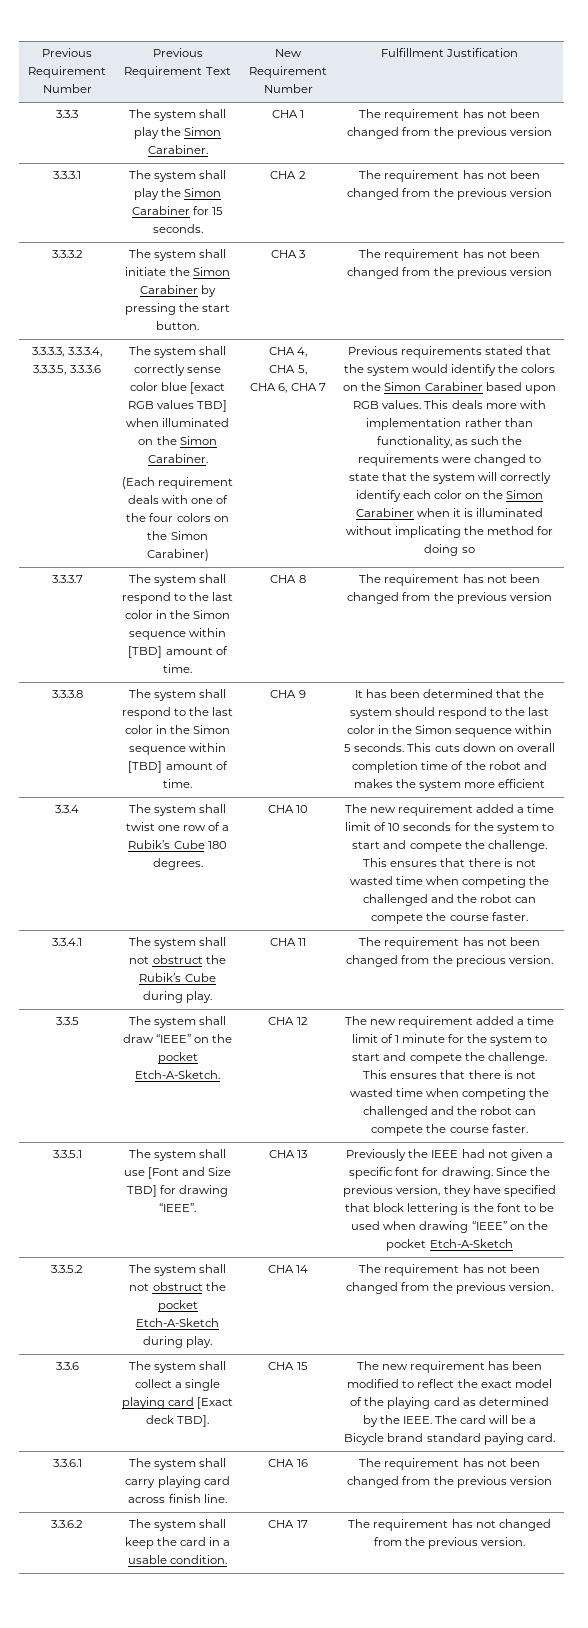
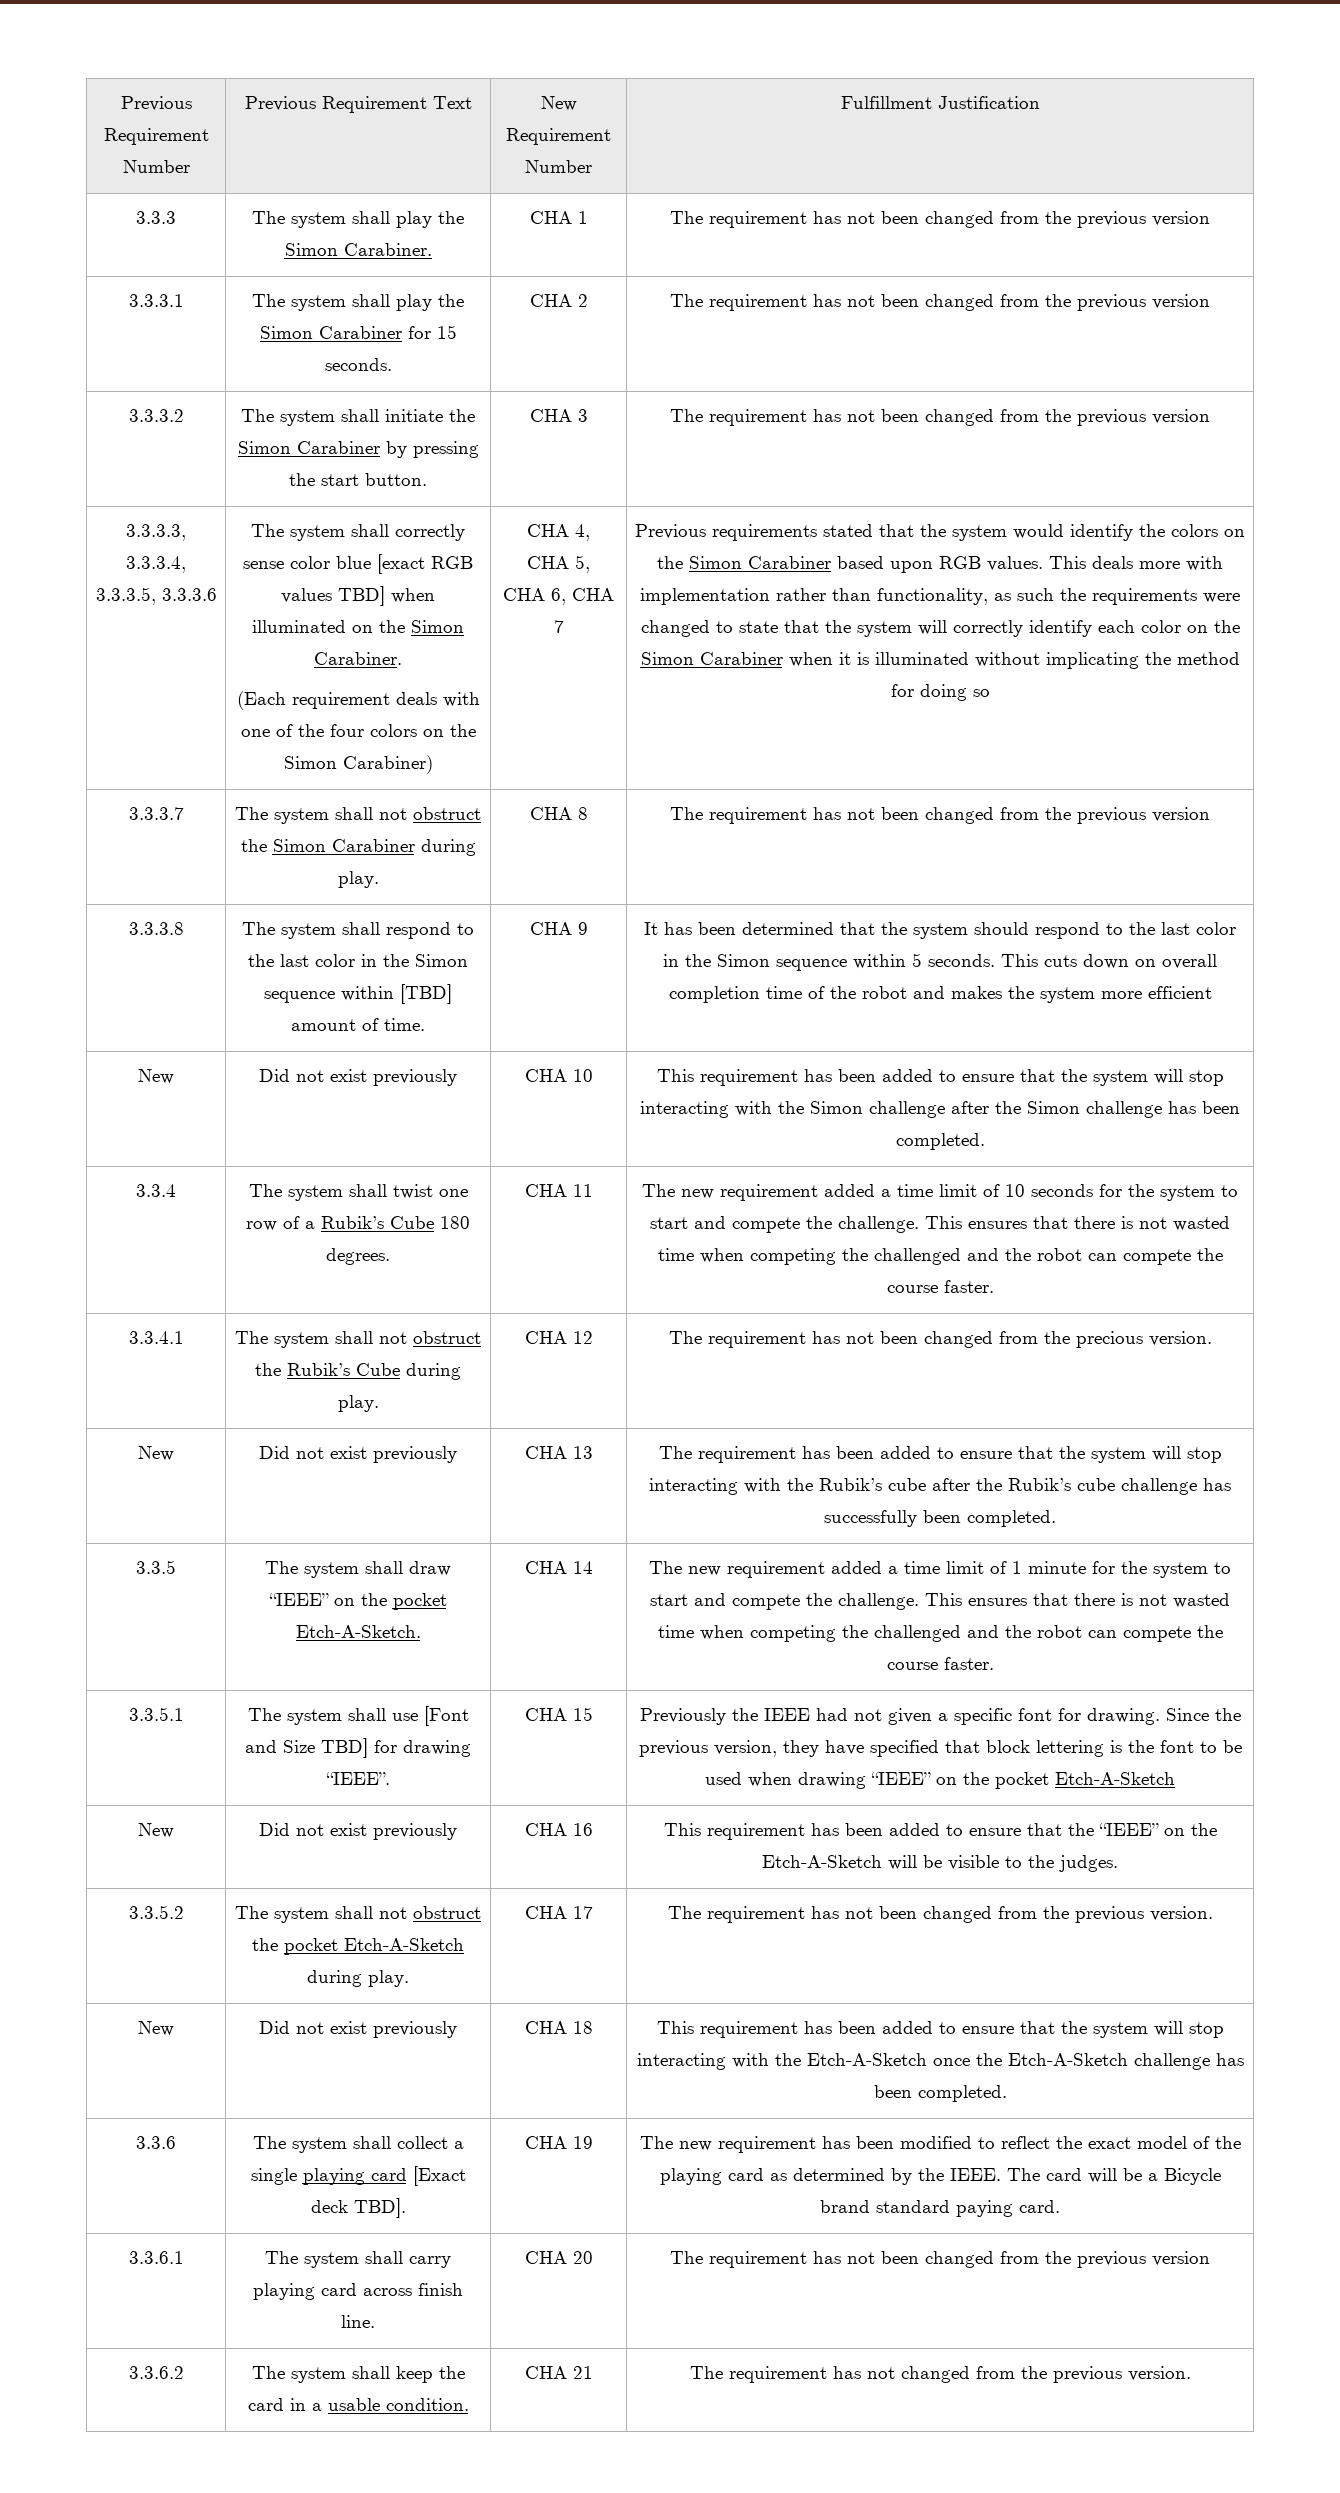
[121,592,234,604] [124,610,231,619] [128,628,227,640] [128,646,228,658] [163,664,192,673] respond to the last color in the Simon sequence within [TBD] amount of time. -> [379,807,481,820] [240,839,476,856] [337,871,379,888] not obstruct the Simon Carabiner during play.
(546, 783) none -> [138,1069,174,1084] [259,1069,457,1086] [524,1069,593,1082] [656,1069,1224,1086] [640,1101,1240,1118] [895,1133,985,1150] // New | Did not exist previously | CHA 10 | This requirement has been added to ensure that the system will stop interacting with the Simon challenge after the Simon challenge has been completed.
[296,805,309,813] 10 -> [572,1184,593,1197] 11
[298,938,307,946] 11 -> [572,1331,593,1344] 12
(553, 959) none -> [138,1446,174,1461] [259,1446,457,1463] [524,1446,593,1459] [658,1446,1222,1463] [649,1478,1231,1495] [824,1510,1056,1527] // New | Did not exist previously | CHA 13 | The requirement has been added to ensure that the system will stop interacting with the Rubik’s cube after the Rubik’s cube challenge has successfully been completed.
[296,1017,308,1025] 12 -> [572,1561,593,1574] 14
[297,1150,308,1158] 13 -> [572,1707,593,1721] 15
(513, 1243) none -> [138,1823,174,1838] [259,1823,457,1840] [524,1823,593,1836] [663,1823,1217,1840] [762,1855,1118,1872] // New | Did not exist previously | CHA 16 | This requirement has been added to ensure that the “IEEE” on the Etch-A-Sketch will be visible to the judges.
[296,1265,309,1273] 14 -> [572,1906,593,1919] 17
(553, 1286) none -> [138,2021,174,2036] [259,2021,457,2038] [524,2021,593,2034] [656,2021,1224,2038] [636,2053,1244,2070] [873,2085,1007,2102] // New | Did not exist previously | CHA 18 | This requirement has been added to ensure that the system will stop interacting with the Etch-A-Sketch once the Etch-A-Sketch challenge has been completed.
[296,1362,308,1370] 15 -> [572,2136,593,2149] 19
[296,1459,308,1467] 16 -> [572,2251,593,2264] 20
[296,1520,308,1528] 17 -> [572,2366,593,2379] 21

